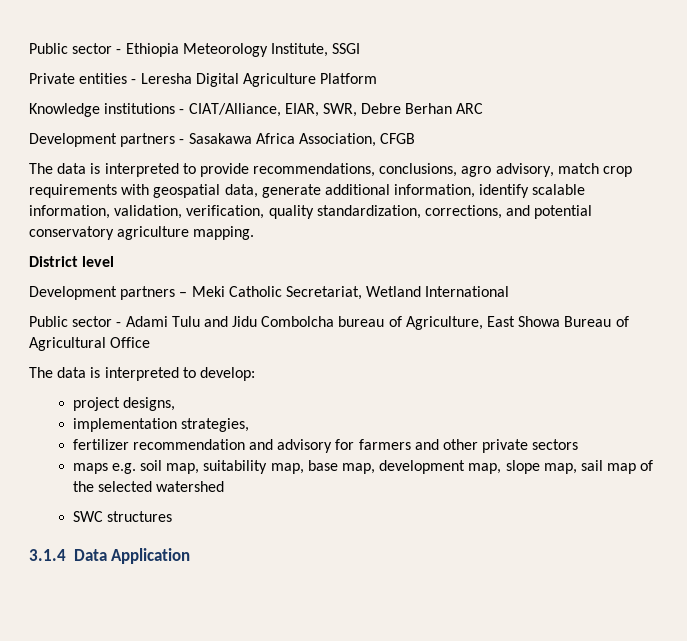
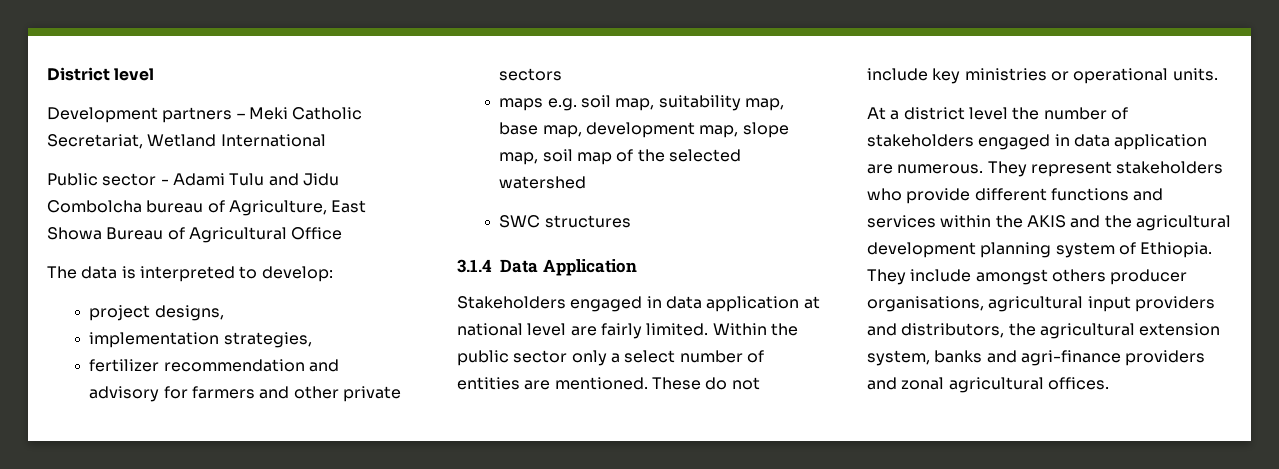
[29,43,361,57] [29,73,378,87] [29,103,484,117] [29,133,416,147] [29,163,633,177] [29,184,586,198] [29,205,593,219] [29,226,255,240] Public sector - Ethiopia Meteorology Institute, SSGI // Private entities - Leresha Digital Agriculture Platform // Knowledge institutions - CIAT/Alliance, EIAR, SWR, Debre Berhan ARC // Development partners - Sasakawa Africa Association, CFGB // The data is interpreted to provide recommendations, conclusions, agro advisory, match crop requirements with geospatial data, generate additional information, identify scalable information, validation, verification, quality standardization, corrections, and potential conservatory agriculture mapping. // -> (47, 74) none
[580,460,603,471] sail -> [542,149,573,162] soil
(191, 556) none -> [457,296,820,312] [457,323,798,339] [457,350,764,366] [457,377,760,390] [867,68,1218,84] [867,107,1128,120] [867,134,1208,150] [867,161,1224,177] [867,188,1164,204] [867,215,1231,231] [867,242,1213,258] [867,269,1188,285] [867,296,1215,312] [867,323,1221,339] [867,350,1206,366] [867,377,1109,393] // Stakeholders engaged in data application at national level are fairly limited. Within the public sector only a select number of entities are mentioned. These do not include key ministries or operational units. // At a district level the number of stakeholders engaged in data application are numerous. They represent stakeholders who provide different functions and services within the AKIS and the agricultural development planning system of Ethiopia. They include amongst others producer organisations, agricultural input providers and distributors, the agricultural extension system, banks and agri-finance providers and zonal agricultural offices.

